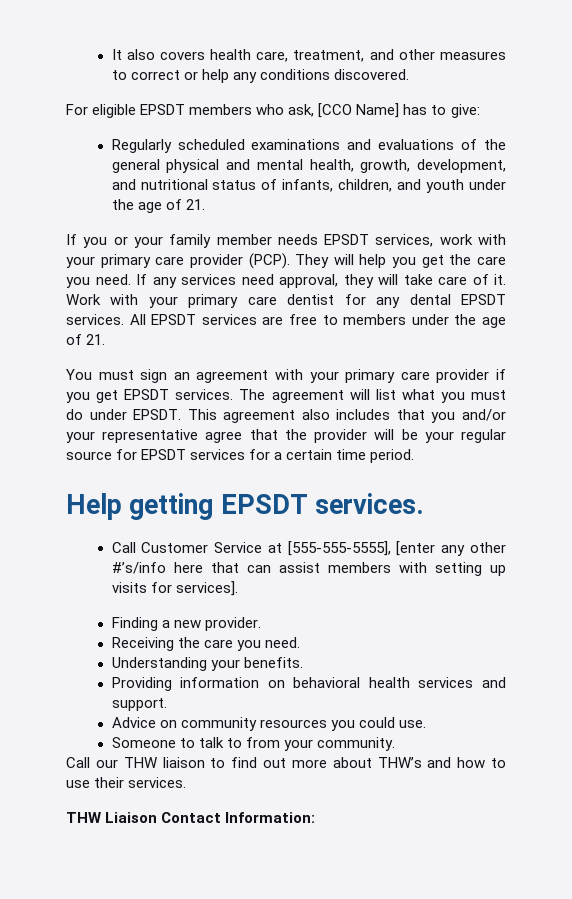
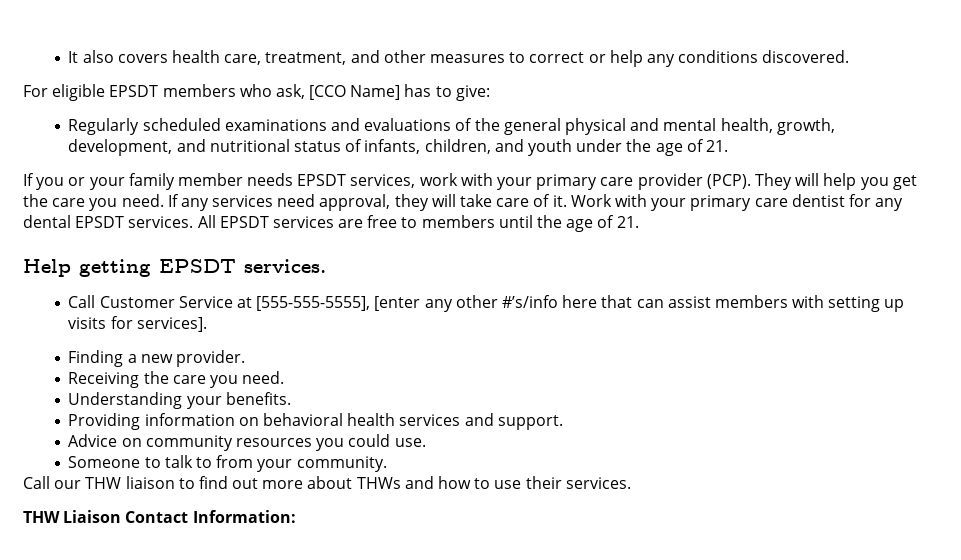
[411,314,507,328] [66,334,106,345] [66,369,507,383] [66,389,507,403] [66,409,506,423] [66,429,507,443] [66,449,415,463] under the age of 21. // You must sign an agreement with your primary care provider if you get EPSDT services. The agreement will list what you must do under EPSDT. This agreement also includes that you and/or your representative agree that the provider will be your regular source for EPSDT services for a certain time period. -> [498,215,639,232] until the age of 21.
[377,757,422,768] THW’s -> [356,477,401,489] THWs

